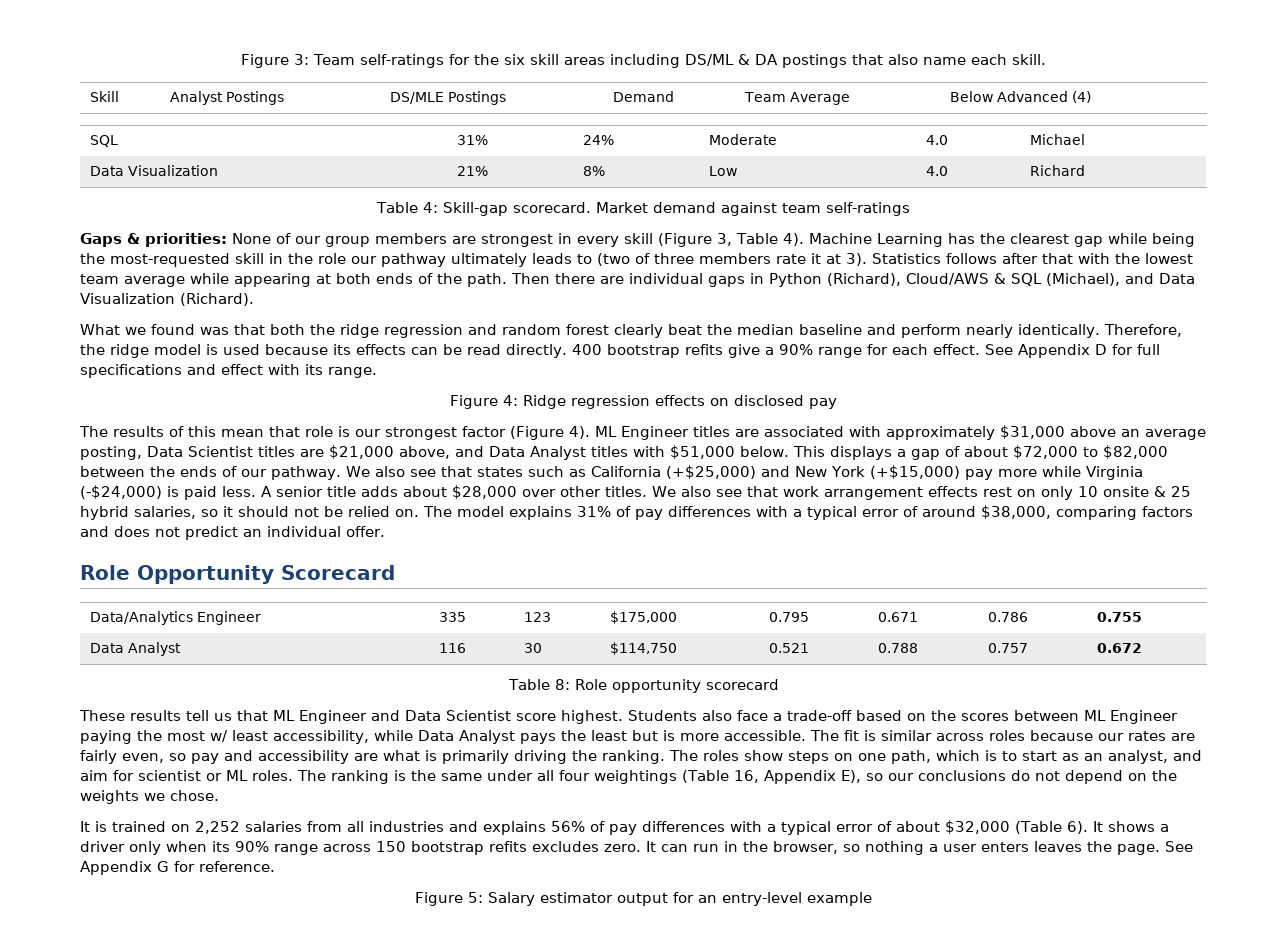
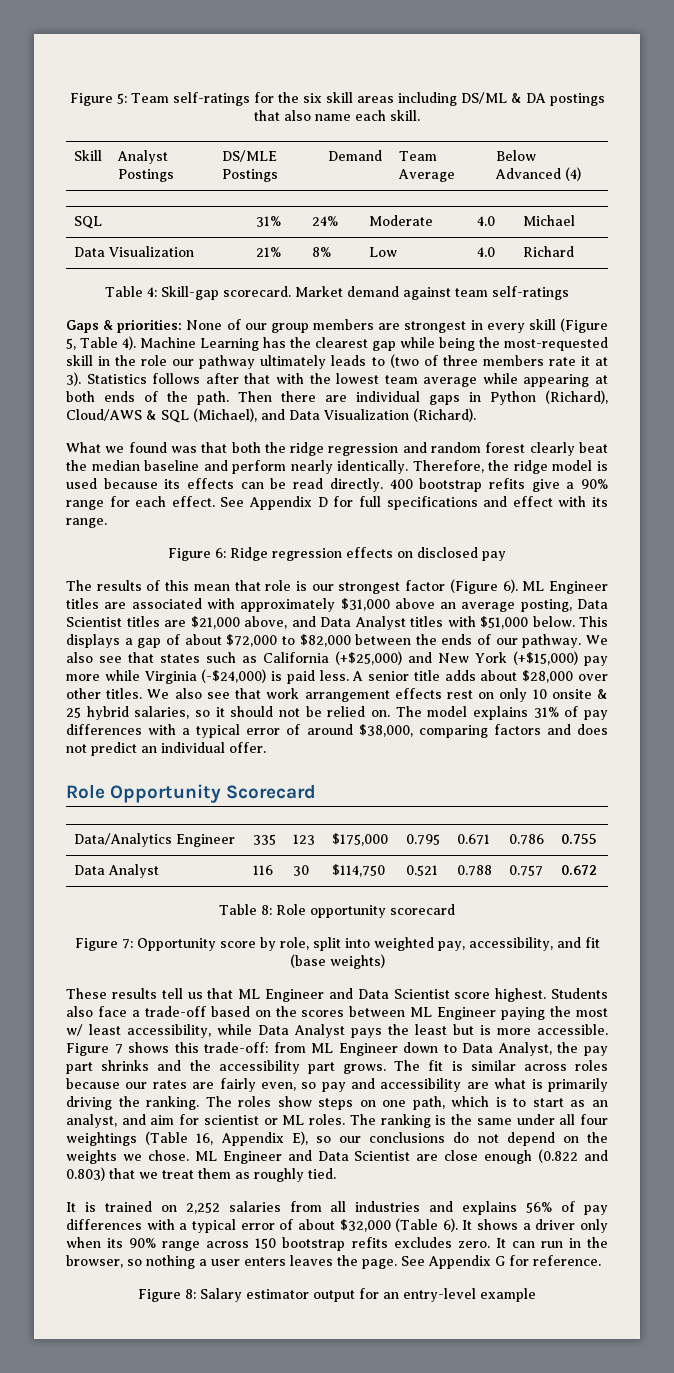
[240,54,309,68] Figure 3: -> [69,93,127,106] Figure 5:
[716,233,732,246] 3, -> [66,338,76,350] 5,
[502,395,518,406] 4: -> [215,548,226,558] 6:
[568,426,590,439] 4). -> [502,579,518,593] 6).
(779, 684) none -> [74,937,600,951] [289,954,385,969] // Figure 7: Opportunity score by role, split into weighted pay, accessibility, and fit (base weights)
(806, 735) none -> [66,1042,609,1056] [66,1060,386,1074] Figure 7 shows this trade-off: from ML Engineer down to Data Analyst, the pay part shrinks and the accessibility part grows.
(219, 795) none -> [194,1149,609,1164] [66,1167,336,1182] ML Engineer and Data Scientist are close enough (0.822 and 0.803) that we treat them as roughly tied.
[467,892,483,903] 5: -> [185,1289,196,1299] 8:

